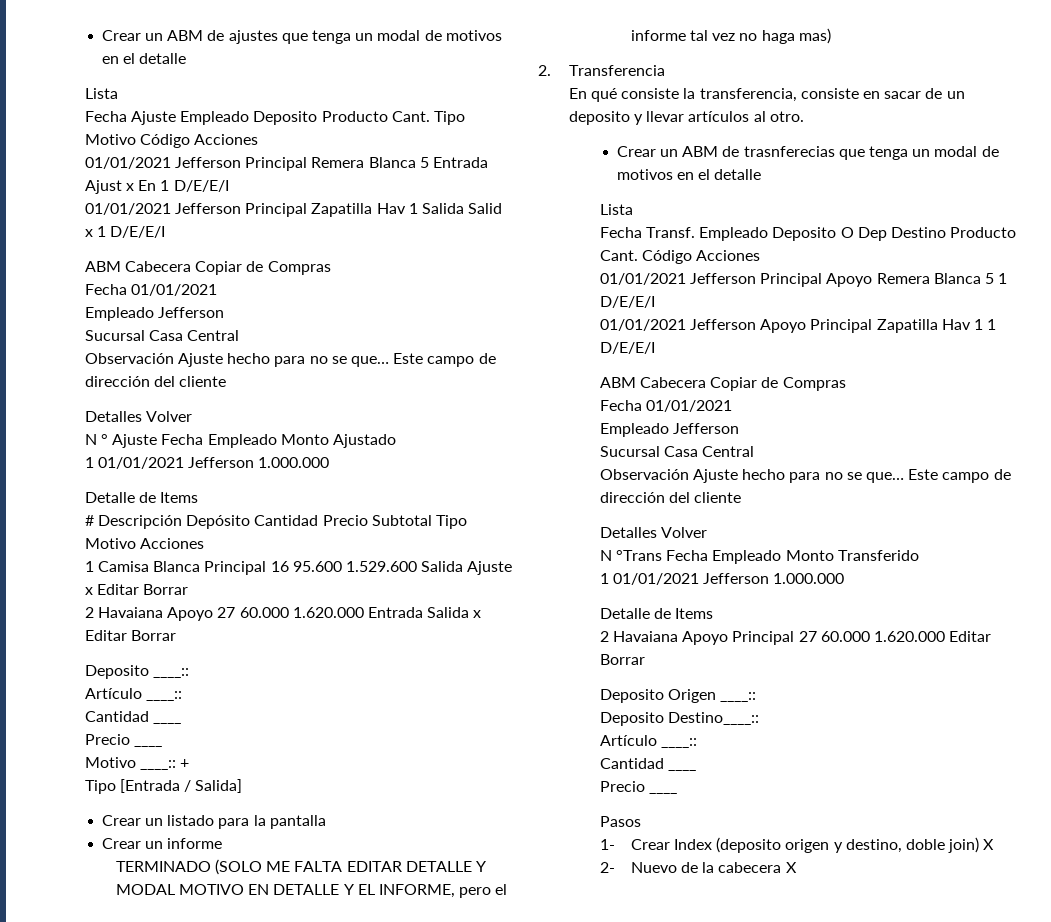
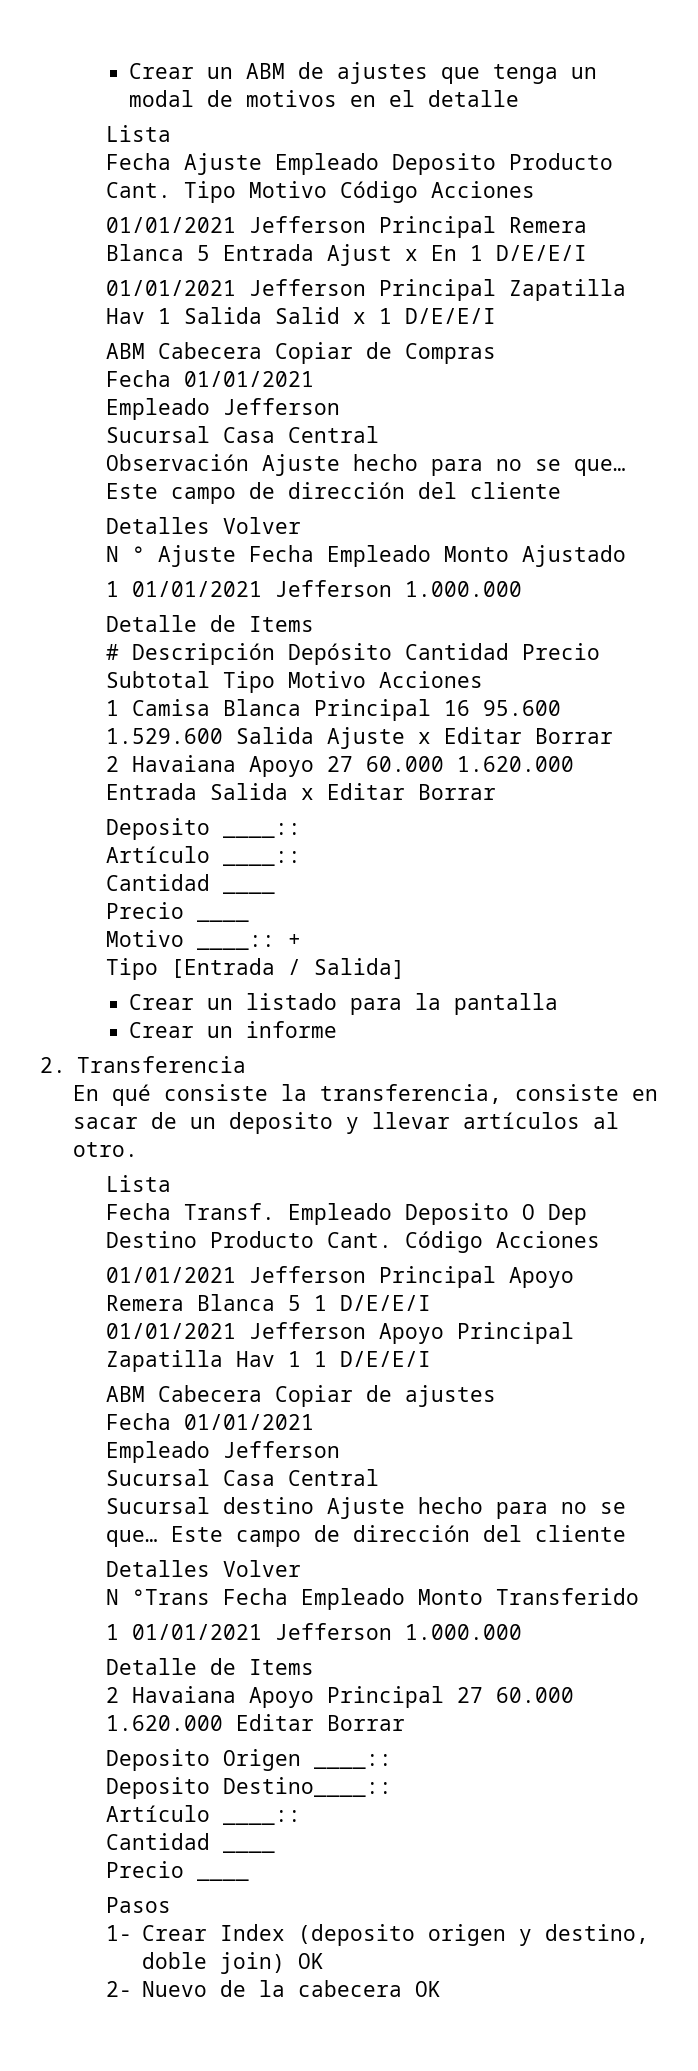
[115,859,486,875] [115,884,508,898] [630,28,831,44] // TERMINADO (SOLO ME FALTA EDITAR DETALLE Y MODAL MOTIVO EN DETALLE Y EL INFORME, pero el informe tal vez no haga mas) -> (337, 1029) none
[616,146,999,160] [616,169,762,180] // Crear un ABM de trasnferecias que tenga un modal de motivos en el detalle -> (138, 1149) none
[782,377,846,391] [599,400,733,412] [599,423,740,437] [599,446,755,457] [599,469,689,480] Compras // Fecha 01/01/2021 // Empleado Jefferson // Sucursal Casa Central // Observación -> [404,1385,496,1407] [105,1413,314,1430] [105,1441,340,1463] [105,1469,379,1486] [105,1497,314,1514] ajustes // Fecha 01/01/2021 // Empleado Jefferson // Sucursal Casa Central // Sucursal destino
[983,839,995,850] X -> [298,1953,325,1969] OK
[785,862,797,873] X -> [415,1981,442,1997] OK

